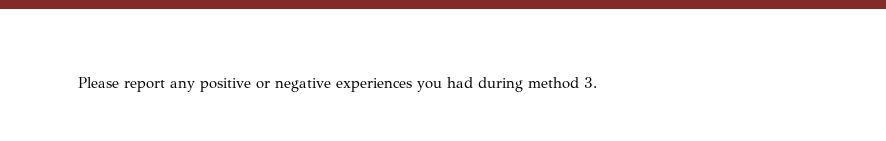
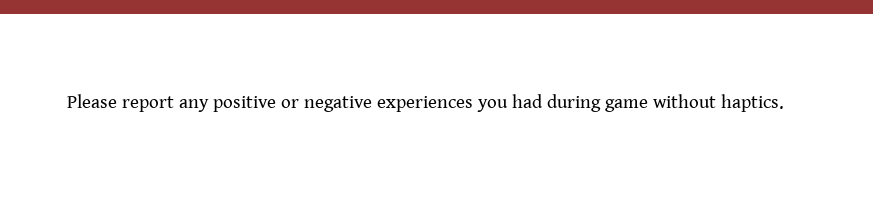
[528,77,597,89] method 3. -> [604,94,784,112] game without haptics.

